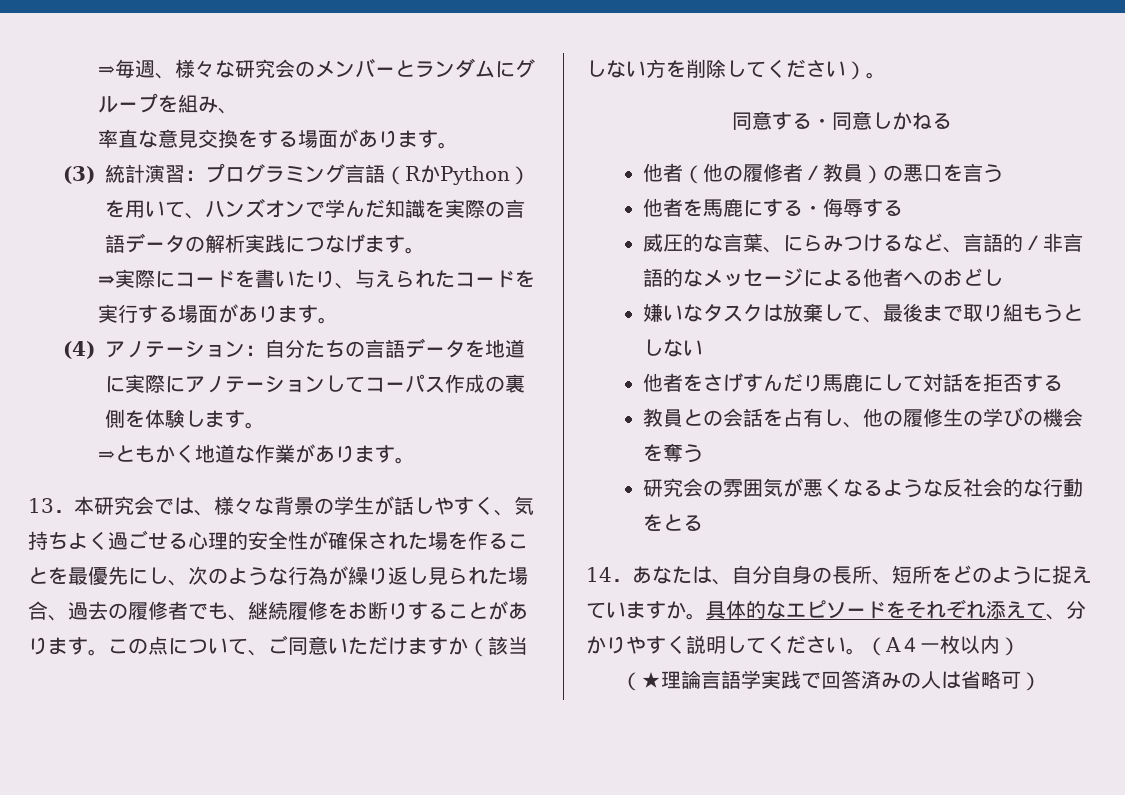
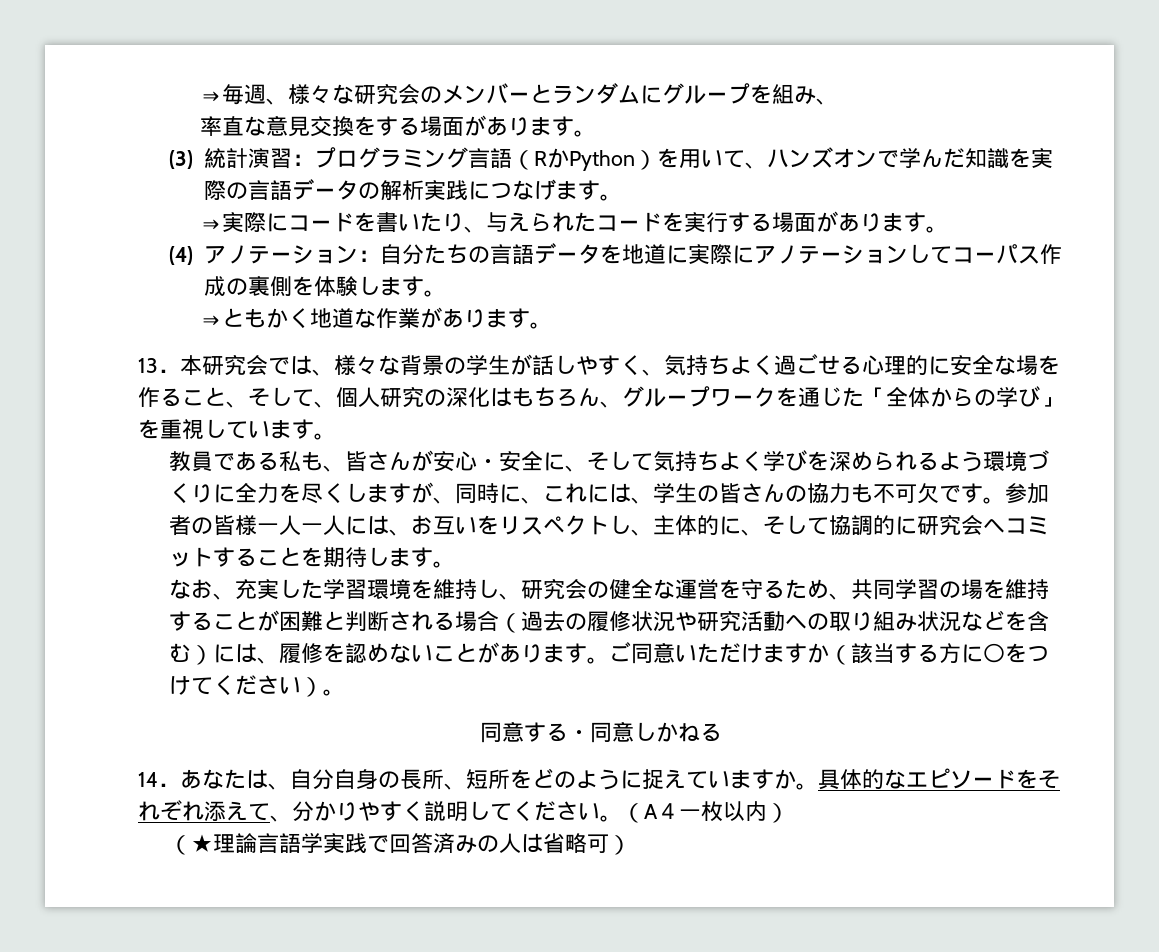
[248,531,528,550] [28,566,528,586] [28,601,528,621] [28,636,268,656] 安全性が確保された場を作ることを最優先にし、次のような行為が繰り返し見られた場合、過去の履修者でも、継続履修をお断りすることがあります。この点について、 -> [928,355,1060,376] [138,386,1062,408] [138,419,336,440] [168,450,1049,472] [168,482,1049,504] [168,514,1049,536] [168,547,455,568] [168,578,1049,600] [168,610,1049,633] [168,642,609,665] に安全な場を作ること、そして、個人研究の深化はもちろん、グループワークを通じた「全体からの学び」を重視しています。 // 教員である私も、皆さんが安心・安全に、そして気持ちよく学びを深められるよう環境づくりに全力を尽くしますが、同時に、これには、学生の皆さんの協力も不可欠です。参加者の皆様一人一人には、お互いをリスペクトし、主体的に、そして協調的に研究会へコミットすることを期待します。 // なお、充実した学習環境を維持し、研究会の健全な運営を守るため、共同学習の場を維持することが困難と判断される場合（過去の履修状況や研究活動への取り組み状況などを含む）には、履修を認めないことがあります。
[586,59,746,78] しない方を削除し -> [894,643,1049,663] [168,675,191,695] する方に〇をつけ
[643,163,1004,184] [643,198,904,217] [643,233,1084,253] [643,268,1004,287] [643,303,1084,323] [643,339,704,357] [643,373,1064,392] [643,407,1084,428] [643,443,704,463] [643,478,1084,498] [643,514,704,532] // 他者（他の履修者／教員）の悪口を言う // 他者を馬鹿にする・侮辱する // 威圧的な言葉、にらみつけるなど、言語的／非言語的なメッセージによる他者へのおどし // 嫌いなタスクは放棄して、最後まで取り組もうとしない // 他者をさげすんだり馬鹿にして対話を拒否する // 教員との会話を占有し、他の履修生の学びの機会を奪う // 研究会の雰囲気が悪くなるような反社会的な行動をとる -> (722, 732) none

